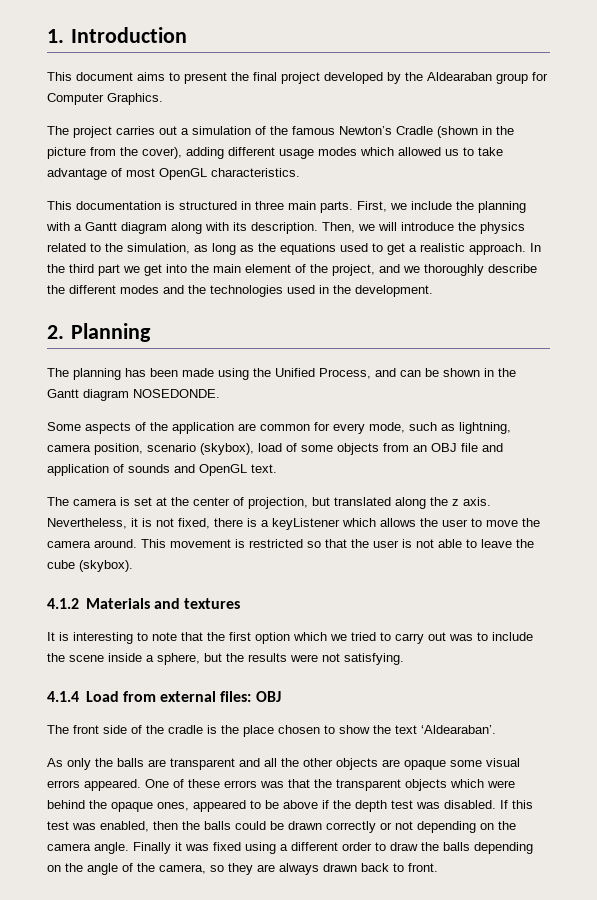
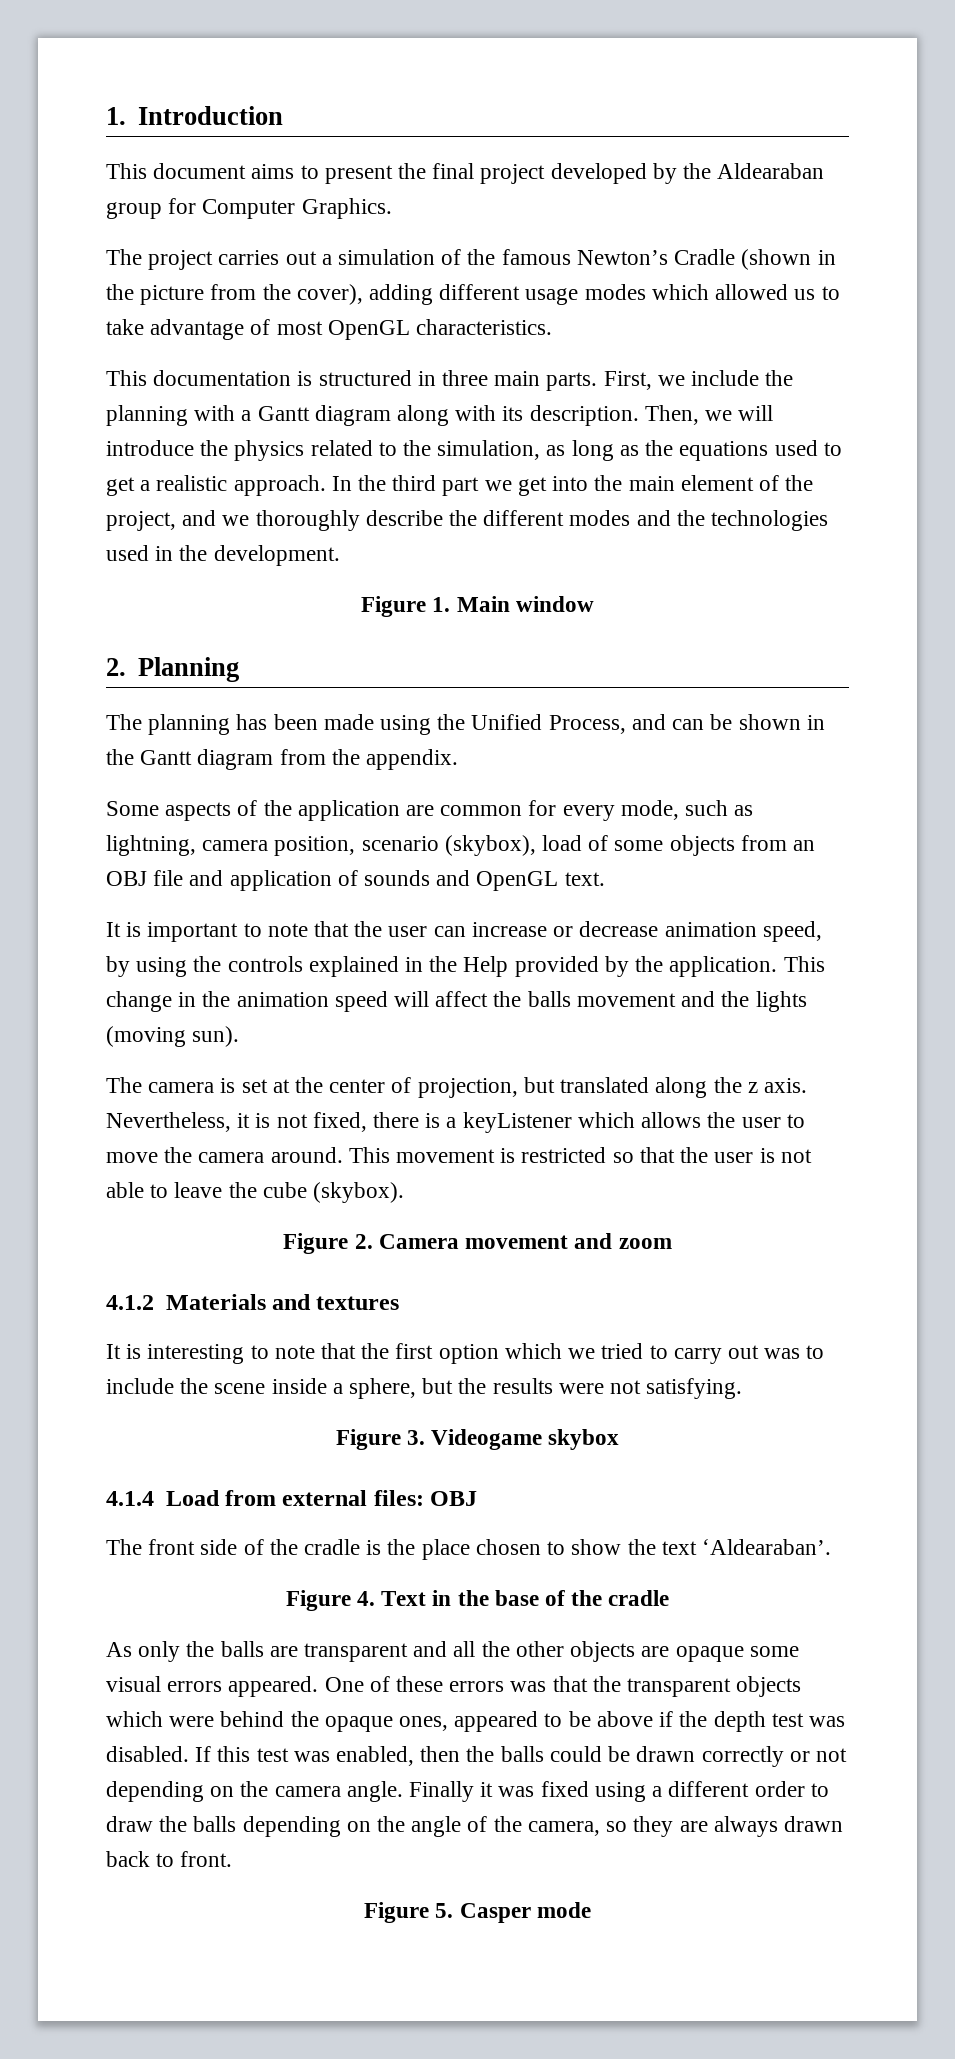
(433, 291) none -> [361,596,594,617] // Figure 1. Main window
[133,389,220,398] NOSEDONDE. -> [279,749,459,770] from the appendix.
(277, 468) none -> [106,921,822,942] [106,956,825,977] [106,991,807,1012] [106,1026,240,1047] // It is important to note that the user can increase or decrease animation speed, by using the controls explained in the Help provided by the application. This change in the animation speed will affect the balls movement and the lights (moving sun).
(133, 566) none -> [283,1233,672,1254] // Figure 2. Camera movement and zoom
(404, 659) none -> [335,1429,620,1450] // Figure 3. Videogame skybox
(496, 729) none -> [285,1590,670,1611] // Figure 4. Text in the base of the cradle
(438, 867) none -> [364,1902,591,1923] // Figure 5. Casper mode

